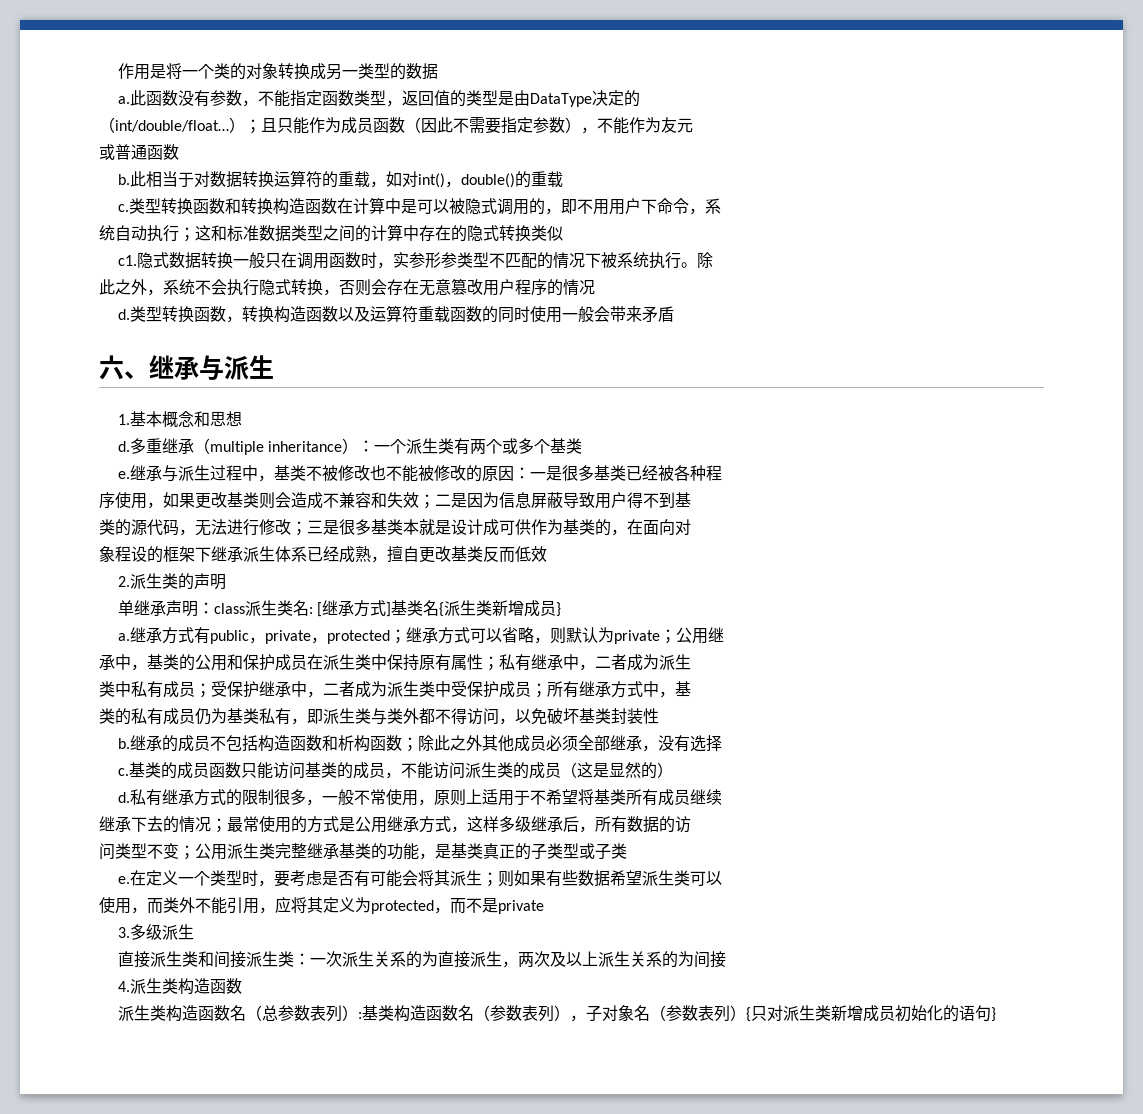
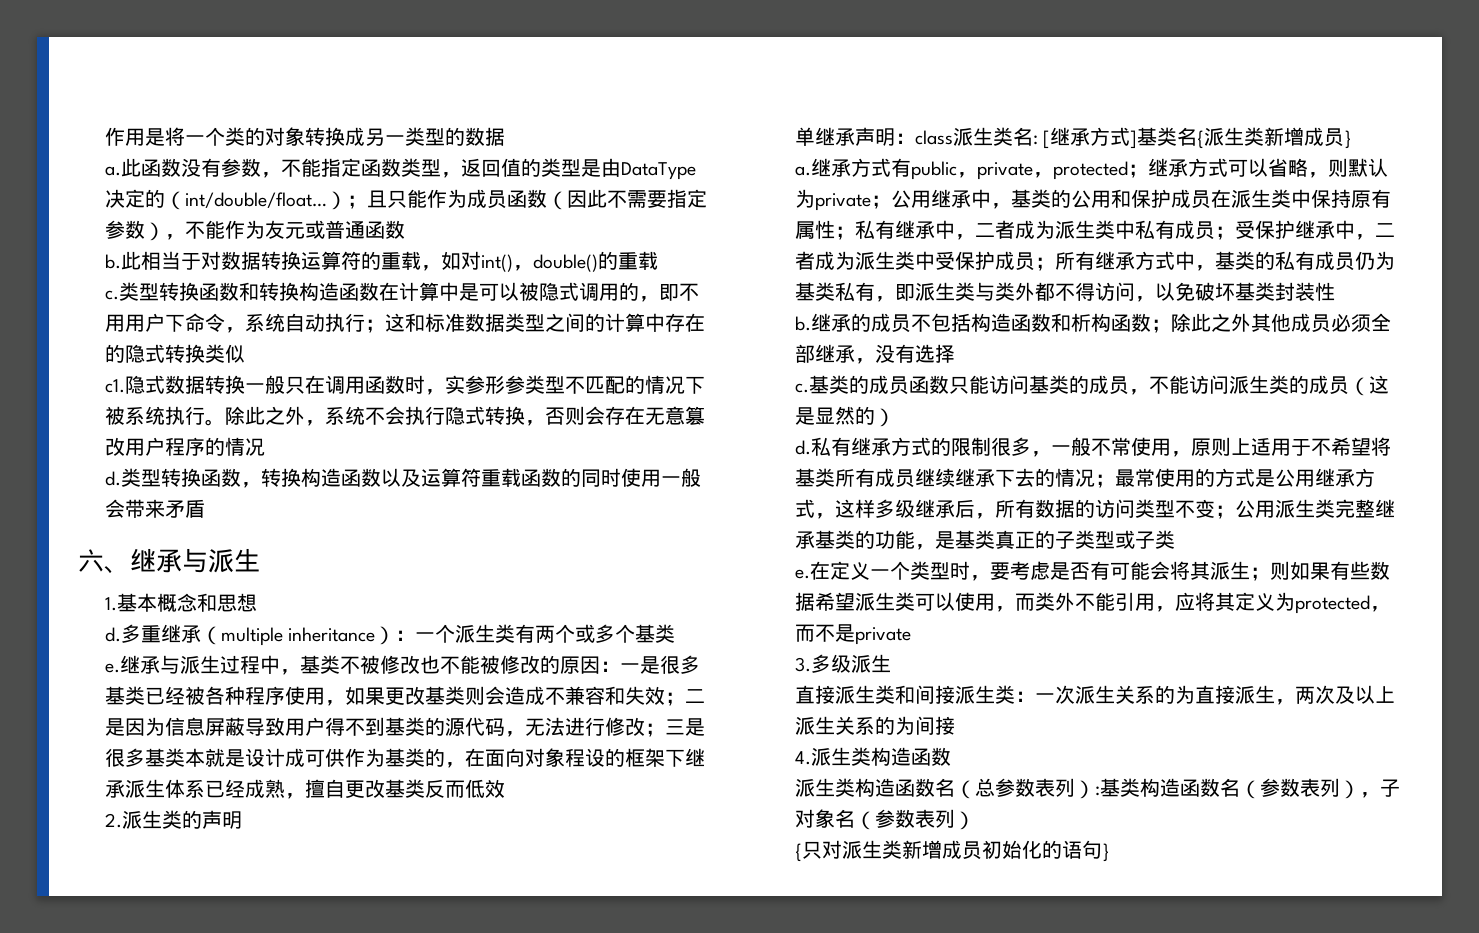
(640, 98) // -> (166, 198) none
(693, 125) // -> (306, 230) none
(721, 206) // -> (266, 322) none
(713, 260) // -> (246, 415) none
(722, 473) // -> (266, 695) none
(691, 500) // -> (406, 726) none
(691, 527) // -> (546, 757) none
(724, 634) // -> (952, 198) none
(691, 662) // -> (1096, 229) none
(691, 689) // -> (1236, 260) none
(722, 797) // -> (956, 477) none
(691, 824) // -> (1116, 508) none
(722, 878) // -> (956, 601) none
(746, 1013) none -> (976, 820) //

